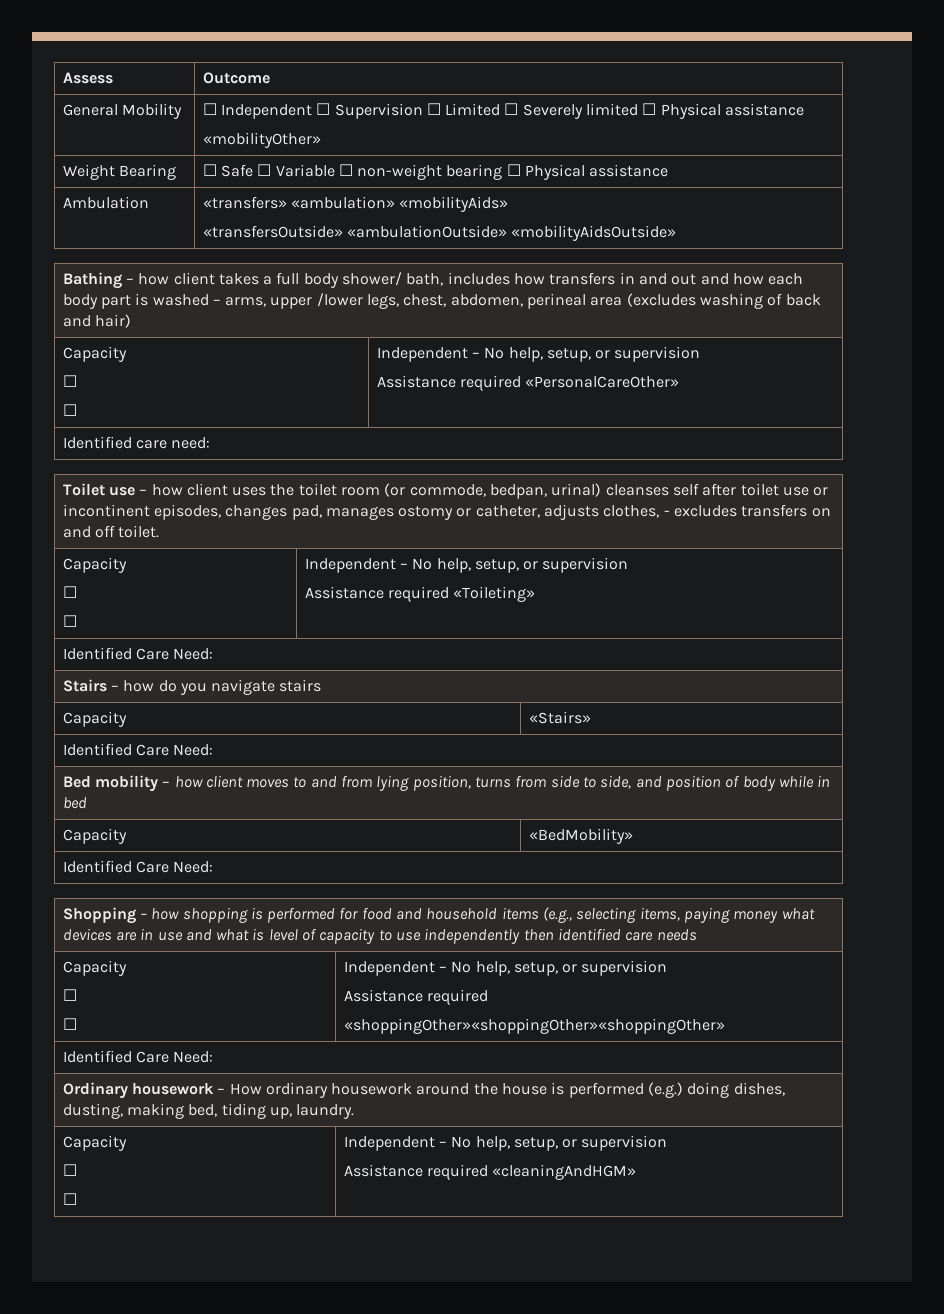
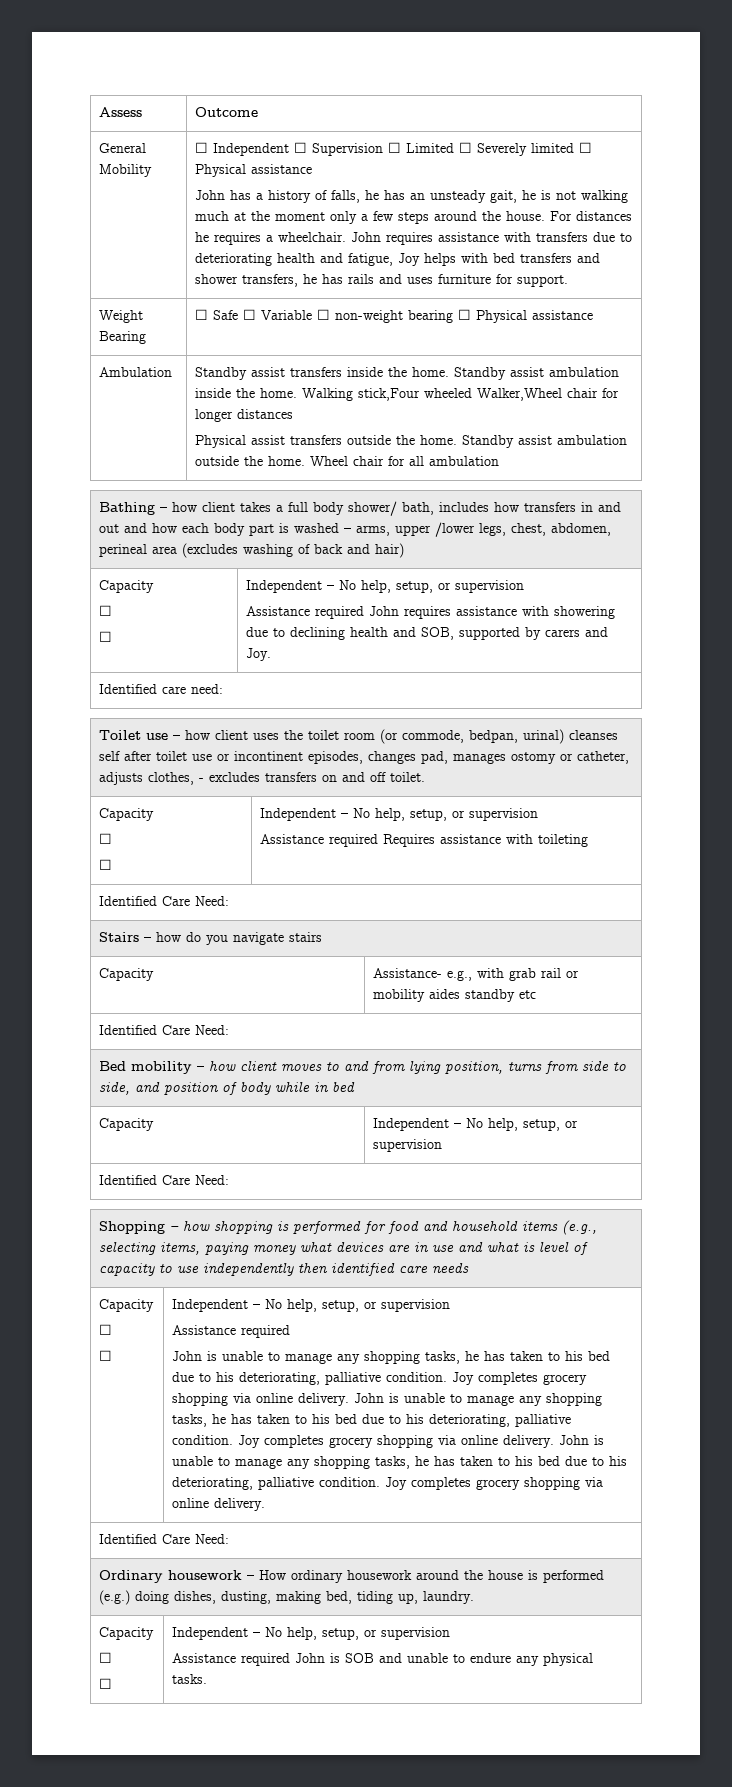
[202,132,321,148] «mobilityOther» -> [195,190,629,203] [195,211,633,224] [195,232,633,245] [195,253,601,266] [195,274,569,287] John has a history of falls, he has an unsteady gait, he is not walking much at the moment only a few steps around the house. For distances he requires a wheelchair. John requires assistance with transfers due to deteriorating health and fatigue, Joy helps with bed transfers and shower transfers, he has rails and uses furniture for support.
[202,196,509,212] [202,225,677,241] «transfers» «ambulation» «mobilityAids» // «transfersOutside» «ambulationOutside» «mobilityAidsOutside» -> [195,367,620,380] [195,388,620,401] [195,409,294,422] [195,435,628,448] [195,456,500,466] Standby assist transfers inside the home. Standby assist ambulation inside the home. Walking stick,Four wheeled Walker,Wheel chair for longer distances // Physical assist transfers outside the home. Standby assist ambulation outside the home. Wheel chair for all ambulation
[525,376,680,388] «PersonalCareOther» -> [369,606,616,619] [246,627,609,640] [246,648,272,661] John requires assistance with showering due to declining health and SOB, supported by carers and Joy.
[453,586,536,602] «Toileting» -> [383,834,589,847] Requires assistance with toileting
[528,711,591,724] «Stairs» -> [373,968,580,981] [373,989,537,1002] Assistance- e.g., with grab rail or mobility aides standby etc
[528,828,633,844] «BedMobility» -> [373,1118,579,1131] [373,1139,443,1152] Independent – No help, setup, or supervision
[343,1018,725,1034] «shoppingOther»«shoppingOther»«shoppingOther» -> [172,1351,611,1364] [172,1372,588,1385] [172,1393,603,1406] [172,1414,572,1427] [172,1435,605,1448] [172,1456,628,1469] [172,1477,604,1490] [172,1498,266,1511] John is unable to manage any shopping tasks, he has taken to his bed due to his deteriorating, palliative condition. Joy completes grocery shopping via online delivery. John is unable to manage any shopping tasks, he has taken to his bed due to his deteriorating, palliative condition. Joy completes grocery shopping via online delivery. John is unable to manage any shopping tasks, he has taken to his bed due to his deteriorating, palliative condition. Joy completes grocery shopping via online delivery.
[492,1164,637,1180] «cleaningAndHGM» -> [295,1653,594,1666] [172,1674,208,1684] John is SOB and unable to endure any physical tasks.

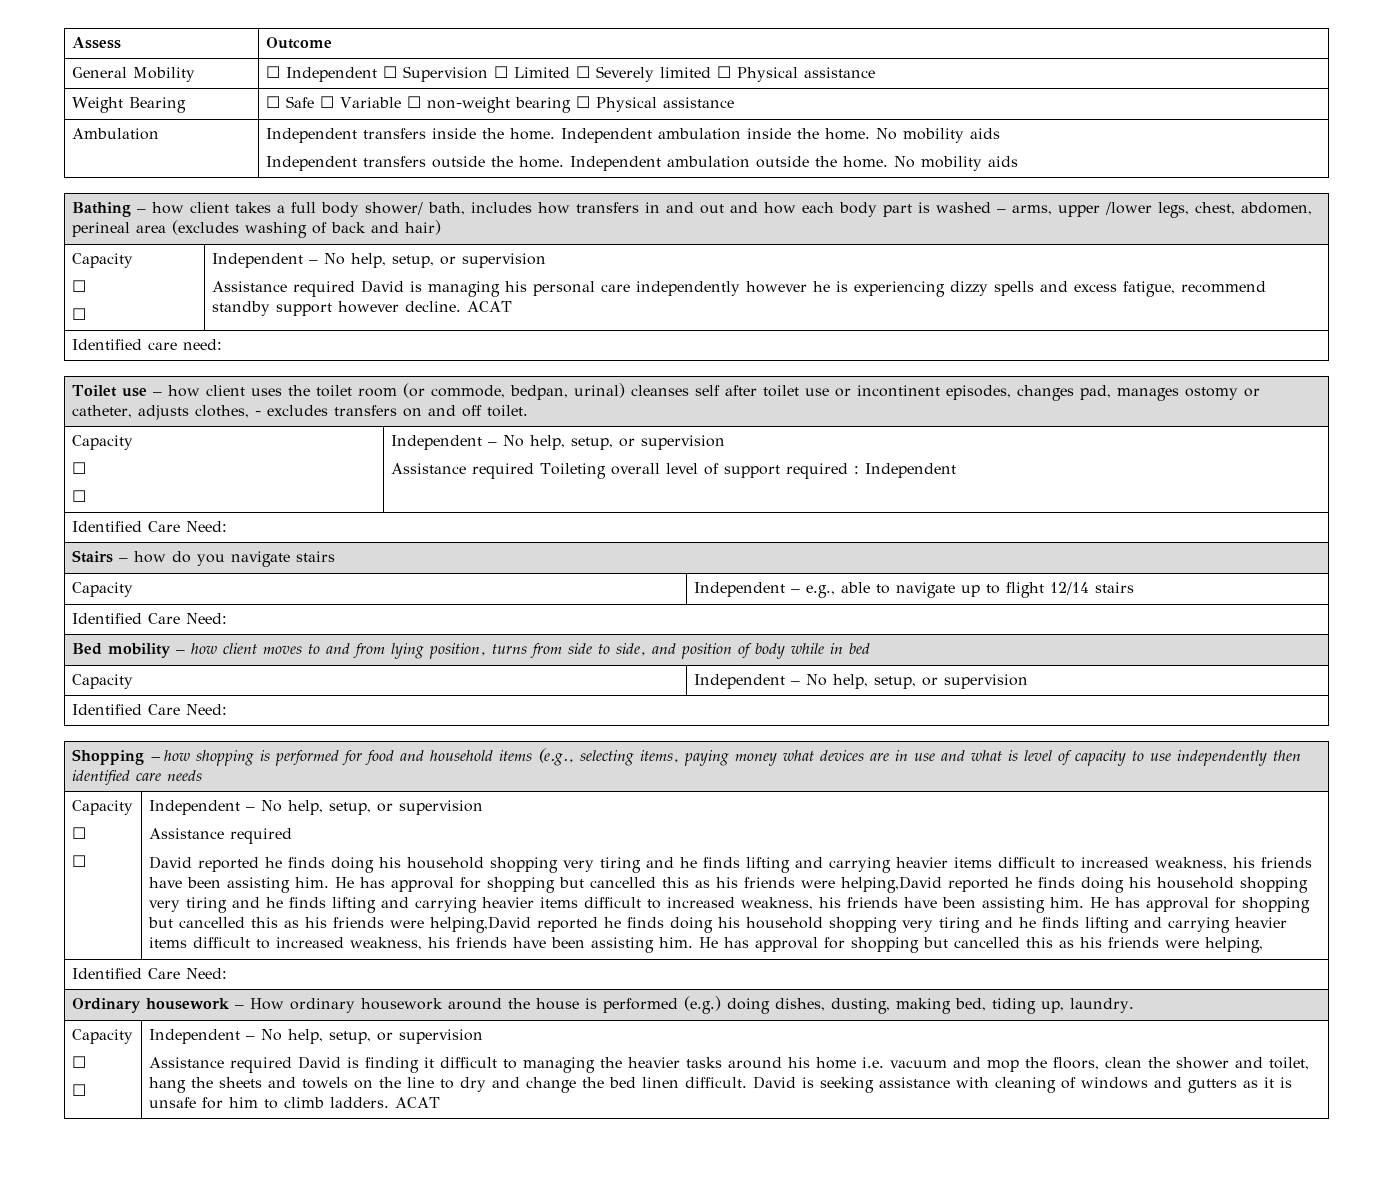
[195,190,629,203] [195,211,633,224] [195,232,633,245] [195,253,601,266] [195,274,569,287] // John has a history of falls, he has an unsteady gait, he is not walking much at the moment only a few steps around the house. For distances he requires a wheelchair. John requires assistance with transfers due to deteriorating health and fatigue, Joy helps with bed transfers and shower transfers, he has rails and uses furniture for support. -> (875, 72) none
[195,367,286,380] Standby assist -> [265,128,357,143] Independent
[454,367,545,380] Standby assist -> [560,128,652,143] Independent
[302,388,620,401] [195,409,294,422] [195,435,286,448] Walking stick,Four wheeled Walker,Wheel chair for longer distances // Physical assist -> [875,128,1000,143] [265,156,357,171] No mobility aids // Independent
[462,435,553,448] Standby assist -> [569,156,661,171] Independent
[310,456,500,466] Wheel chair for all ambulation -> [893,156,1018,171] No mobility aids
[369,606,616,619] [246,627,609,640] [246,648,272,661] John requires assistance with showering due to declining health and SOB, supported by carers and Joy. -> [360,280,1266,297] [211,301,512,316] David is managing his personal care independently however he is experiencing dizzy spells and excess fatigue, recommend standby support however decline. ACAT
[383,834,589,847] Requires assistance with toileting -> [539,463,956,479] Toileting overall level of support required : Independent
[373,968,580,981] [373,989,537,1002] Assistance- e.g., with grab rail or mobility aides standby etc -> [693,582,1134,598] Independent – e.g., able to navigate up to flight 12/14 stairs
[172,1351,611,1364] [172,1372,588,1385] [172,1393,603,1406] [172,1414,572,1427] [172,1435,605,1448] [172,1456,628,1469] [172,1477,604,1490] [172,1498,266,1511] John is unable to manage any shopping tasks, he has taken to his bed due to his deteriorating, palliative condition. Joy completes grocery shopping via online delivery. John is unable to manage any shopping tasks, he has taken to his bed due to his deteriorating, palliative condition. Joy completes grocery shopping via online delivery. John is unable to manage any shopping tasks, he has taken to his bed due to his deteriorating, palliative condition. Joy completes grocery shopping via online delivery. -> [148,856,1312,873] [148,876,1308,893] [148,897,1310,913] [147,916,1287,933] [148,937,1263,953] David reported he finds doing his household shopping very tiring and he finds lifting and carrying heavier items difficult to increased weakness, his friends have been assisting him. He has approval for shopping but cancelled this as his friends were helping,David reported he finds doing his household shopping very tiring and he finds lifting and carrying heavier items difficult to increased weakness, his friends have been assisting him. He has approval for shopping but cancelled this as his friends were helping,David reported he finds doing his household shopping very tiring and he finds lifting and carrying heavier items difficult to increased weakness, his friends have been assisting him. He has approval for shopping but cancelled this as his friends were helping,
[295,1653,594,1666] [172,1674,208,1684] John is SOB and unable to endure any physical tasks. -> [297,1056,1309,1073] [148,1076,1292,1093] [148,1097,440,1109] David is finding it difficult to managing the heavier tasks around his home i.e. vacuum and mop the floors, clean the shower and toilet, hang the sheets and towels on the line to dry and change the bed linen difficult. David is seeking assistance with cleaning of windows and gutters as it is unsafe for him to climb ladders. ACAT

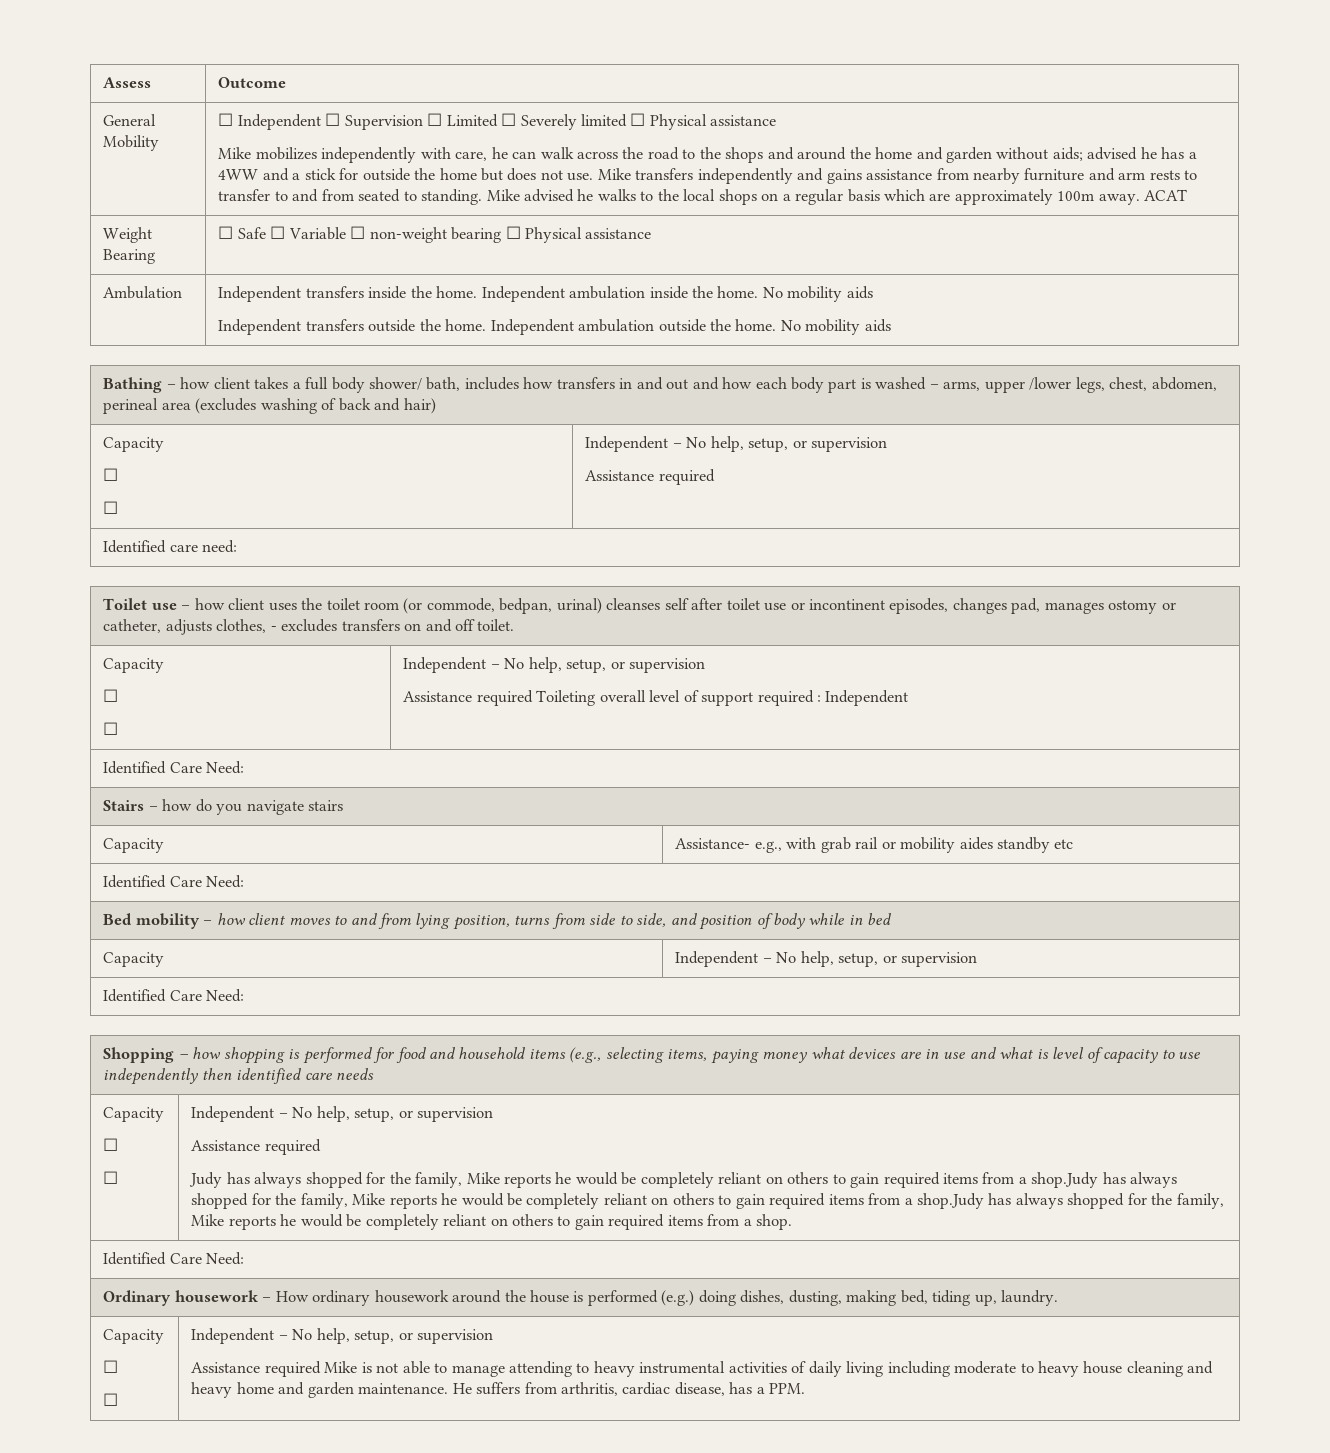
(875, 72) none -> [218,147,1197,163] [218,168,1198,184] [218,189,1188,205] // Mike mobilizes independently with care, he can walk across the road to the shops and around the home and garden without aids; advised he has a 4WW and a stick for outside the home but does not use. Mike transfers independently and gains assistance from nearby furniture and arm rests to transfer to and from seated to standing. Mike advised he walks to the local shops on a regular basis which are approximately 100m away. ACAT
[360,280,1266,297] [211,301,512,316] David is managing his personal care independently however he is experiencing dizzy spells and excess fatigue, recommend standby support however decline. ACAT -> (715, 477) none
[693,582,1134,598] Independent – e.g., able to navigate up to flight 12/14 stairs -> [675,837,1074,853] Assistance- e.g., with grab rail or mobility aides standby etc
[148,856,1312,873] [148,876,1308,893] [148,897,1310,913] [147,916,1287,933] [148,937,1263,953] David reported he finds doing his household shopping very tiring and he finds lifting and carrying heavier items difficult to increased weakness, his friends have been assisting him. He has approval for shopping but cancelled this as his friends were helping,David reported he finds doing his household shopping very tiring and he finds lifting and carrying heavier items difficult to increased weakness, his friends have been assisting him. He has approval for shopping but cancelled this as his friends were helping,David reported he finds doing his household shopping very tiring and he finds lifting and carrying heavier items difficult to increased weakness, his friends have been assisting him. He has approval for shopping but cancelled this as his friends were helping, -> [189,1172,1178,1188] [191,1193,1224,1209] [191,1214,793,1230] Judy has always shopped for the family, Mike reports he would be completely reliant on others to gain required items from a shop.Judy has always shopped for the family, Mike reports he would be completely reliant on others to gain required items from a shop.Judy has always shopped for the family, Mike reports he would be completely reliant on others to gain required items from a shop.
[297,1056,1309,1073] [148,1076,1292,1093] [148,1097,440,1109] David is finding it difficult to managing the heavier tasks around his home i.e. vacuum and mop the floors, clean the shower and toilet, hang the sheets and towels on the line to dry and change the bed linen difficult. David is seeking assistance with cleaning of windows and gutters as it is unsafe for him to climb ladders. ACAT -> [324,1361,1214,1377] [191,1382,806,1398] Mike is not able to manage attending to heavy instrumental activities of daily living including moderate to heavy house cleaning and heavy home and garden maintenance. He suffers from arthritis, cardiac disease, has a PPM.

